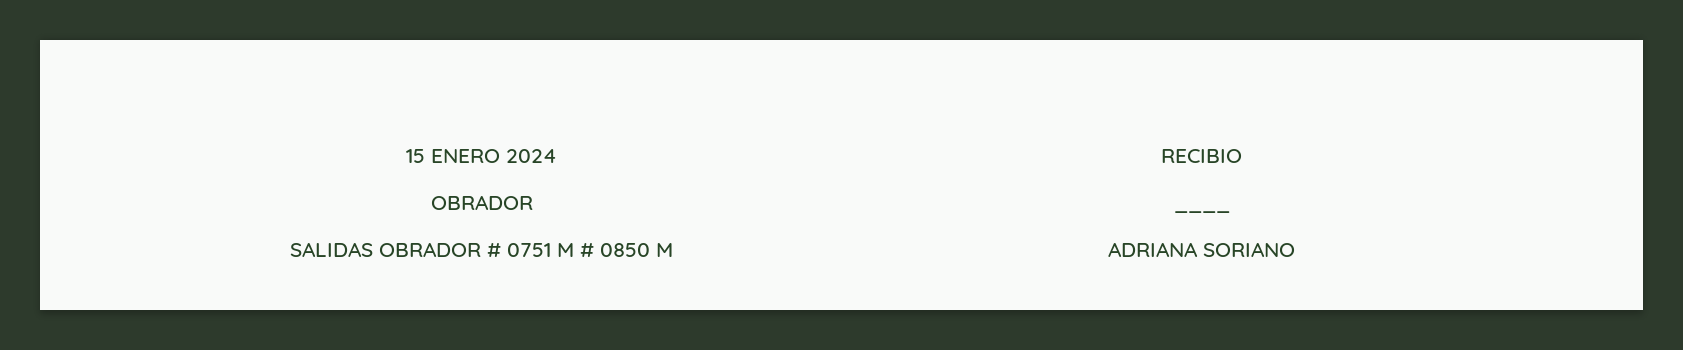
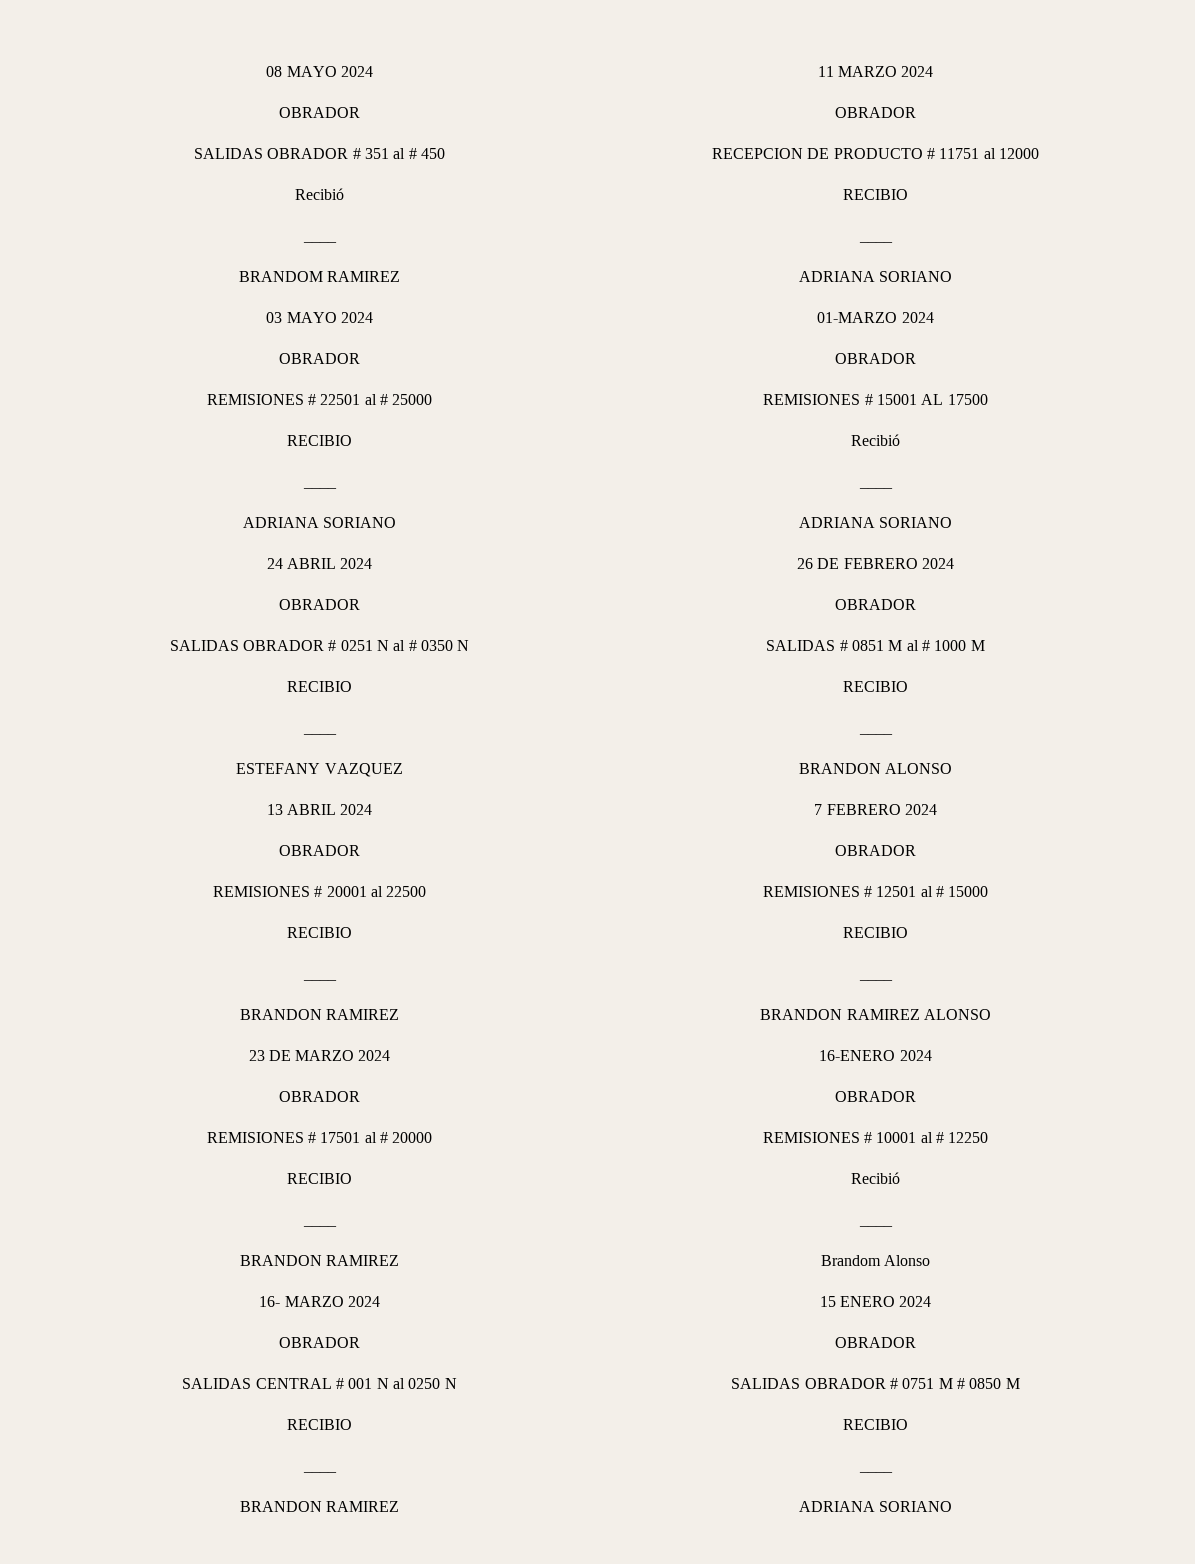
(406, 156) none -> [266,66,373,77] [279,107,360,118] [194,148,445,159] [295,188,344,200] [302,241,337,243] [238,271,401,282] [266,312,373,323] [279,353,360,364] [206,394,433,405] [287,435,352,446] [302,487,337,489] [242,517,397,528] [266,558,373,569] [279,599,360,610] [169,640,470,651] [287,681,352,692] [302,733,337,735] [236,763,403,777] [266,804,373,815] [279,845,360,856] [212,886,427,897] [287,927,352,938] [302,979,337,981] [239,1009,400,1020] [248,1050,391,1061] [279,1091,360,1102] [206,1132,433,1143] [287,1173,352,1184] [302,1225,337,1227] [239,1255,400,1266] [259,1296,380,1307] [279,1337,360,1348] [182,1378,457,1389] [287,1419,352,1430] [302,1471,337,1473] [239,1501,400,1512] [817,66,934,77] [835,107,916,118] [712,148,1039,159] [843,189,908,200] [858,241,893,243] [798,271,953,282] [817,312,934,323] [835,353,916,364] [763,394,988,405] [851,434,900,446] [858,487,893,489] [798,517,953,528] [797,558,954,569] [835,599,916,610] [766,640,985,651] [843,681,908,692] [858,733,893,735] [798,763,953,774] [814,804,937,815] [835,845,916,856] [762,886,989,897] [843,927,908,938] [858,979,893,981] [760,1009,991,1020] [819,1050,932,1061] [835,1091,916,1102] [762,1132,989,1143] [851,1172,900,1184] [858,1225,893,1227] [820,1255,931,1266] 08 MAYO 2024 // OBRADOR // SALIDAS OBRADOR # 351 al # 450 // Recibió // ____ // BRANDOM RAMIREZ // 03 MAYO 2024 // OBRADOR // REMISIONES # 22501 al # 25000 // RECIBIO // ____ // ADRIANA SORIANO // 24 ABRIL 2024 // OBRADOR // SALIDAS OBRADOR # 0251 N al # 0350 N // RECIBIO // ____ // ESTEFANY VAZQUEZ // 13 ABRIL 2024 // OBRADOR // REMISIONES # 20001 al 22500 // RECIBIO // ____ // BRANDON RAMIREZ // 23 DE MARZO 2024 // OBRADOR // REMISIONES # 17501 al # 20000 // RECIBIO // ____ // BRANDON RAMIREZ // 16- MARZO 2024 // OBRADOR // SALIDAS CENTRAL # 001 N al 0250 N // RECIBIO // ____ // BRANDON RAMIREZ // 11 MARZO 2024 // OBRADOR // RECEPCION DE PRODUCTO # 11751 al 12000 // RECIBIO // ____ // ADRIANA SORIANO // 01-MARZO 2024 // OBRADOR // REMISIONES # 15001 AL 17500 // Recibió // ____ // ADRIANA SORIANO // 26 DE FEBRERO 2024 // OBRADOR // SALIDAS # 0851 M al # 1000 M // RECIBIO // ____ // BRANDON ALONSO // 7 FEBRERO 2024 // OBRADOR // REMISIONES # 12501 al # 15000 // RECIBIO // ____ // BRANDON RAMIREZ ALONSO // 16-ENERO 2024 // OBRADOR // REMISIONES # 10001 al # 12250 // Recibió // ____ // Brandom Alonso //

